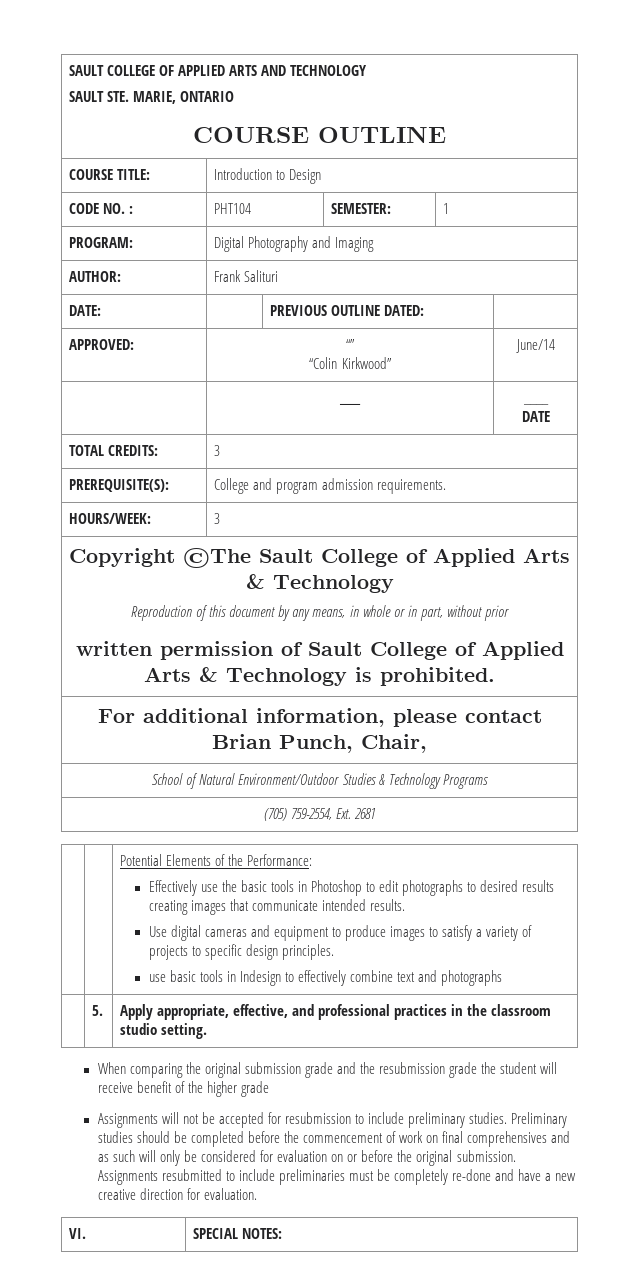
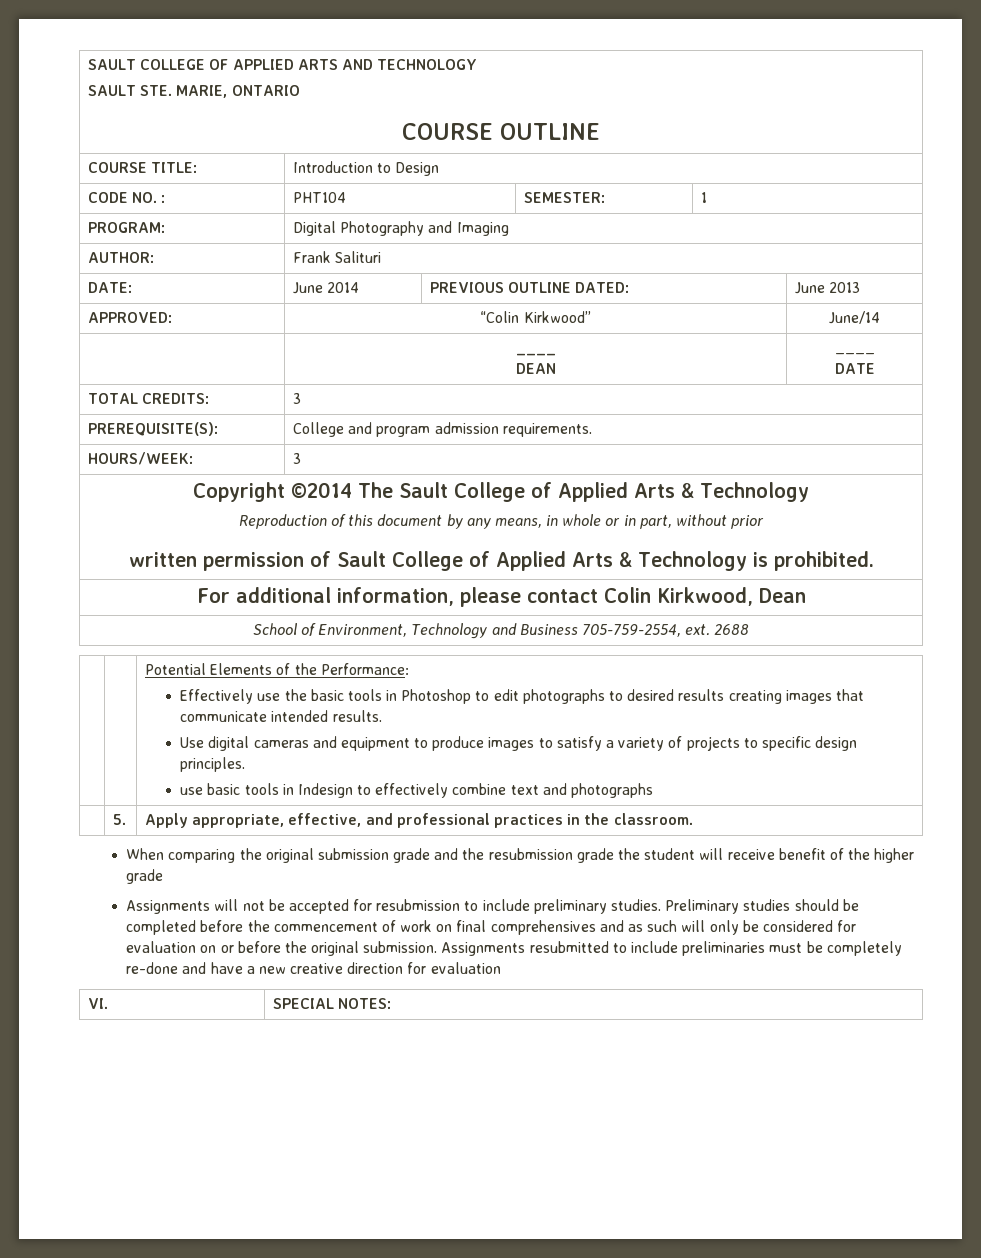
(101, 310) none -> [293,282,360,294] June 2014
(425, 310) none -> [795,282,861,294] June 2013
[346,339,355,350] “” // -> (173, 317) none
(361, 404) none -> [515,363,556,374] // DEAN
[183,548,251,568] ©The -> [291,482,394,498] ©2014 The
[212,734,427,753] Brian Punch, Chair, -> [603,587,806,606] Colin Kirkwood, Dean
[199,773,488,789] [263,808,377,821] Natural Environment/Outdoor Studies & Technology Programs // (705) 759-2554, Ext. 2681 -> [318,623,750,639] Environment, Technology and Business 705-759-2554, ext. 2688
[491,1004,552,1016] [119,1023,208,1039] classroom studio setting. -> [613,813,693,825] classroom.
[204,1188,258,1200] evaluation. -> [430,962,501,974] evaluation

